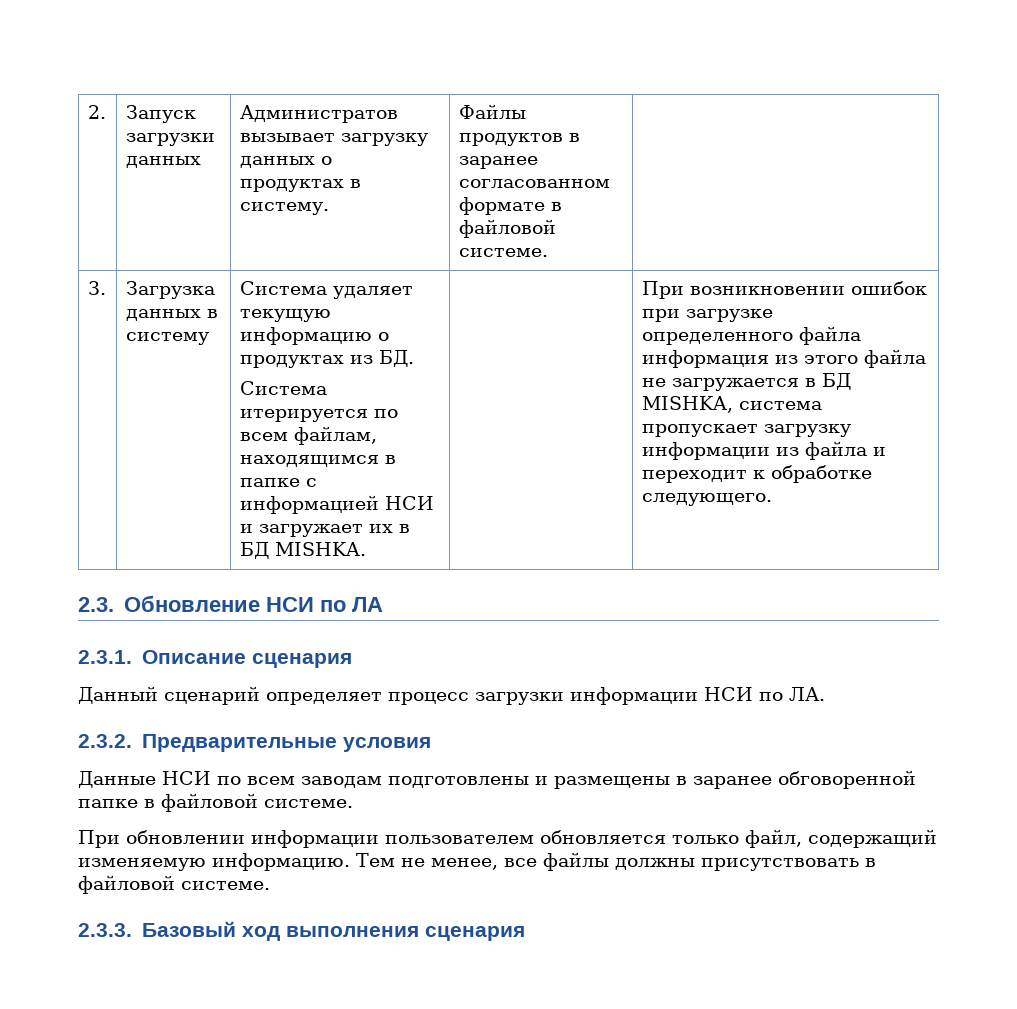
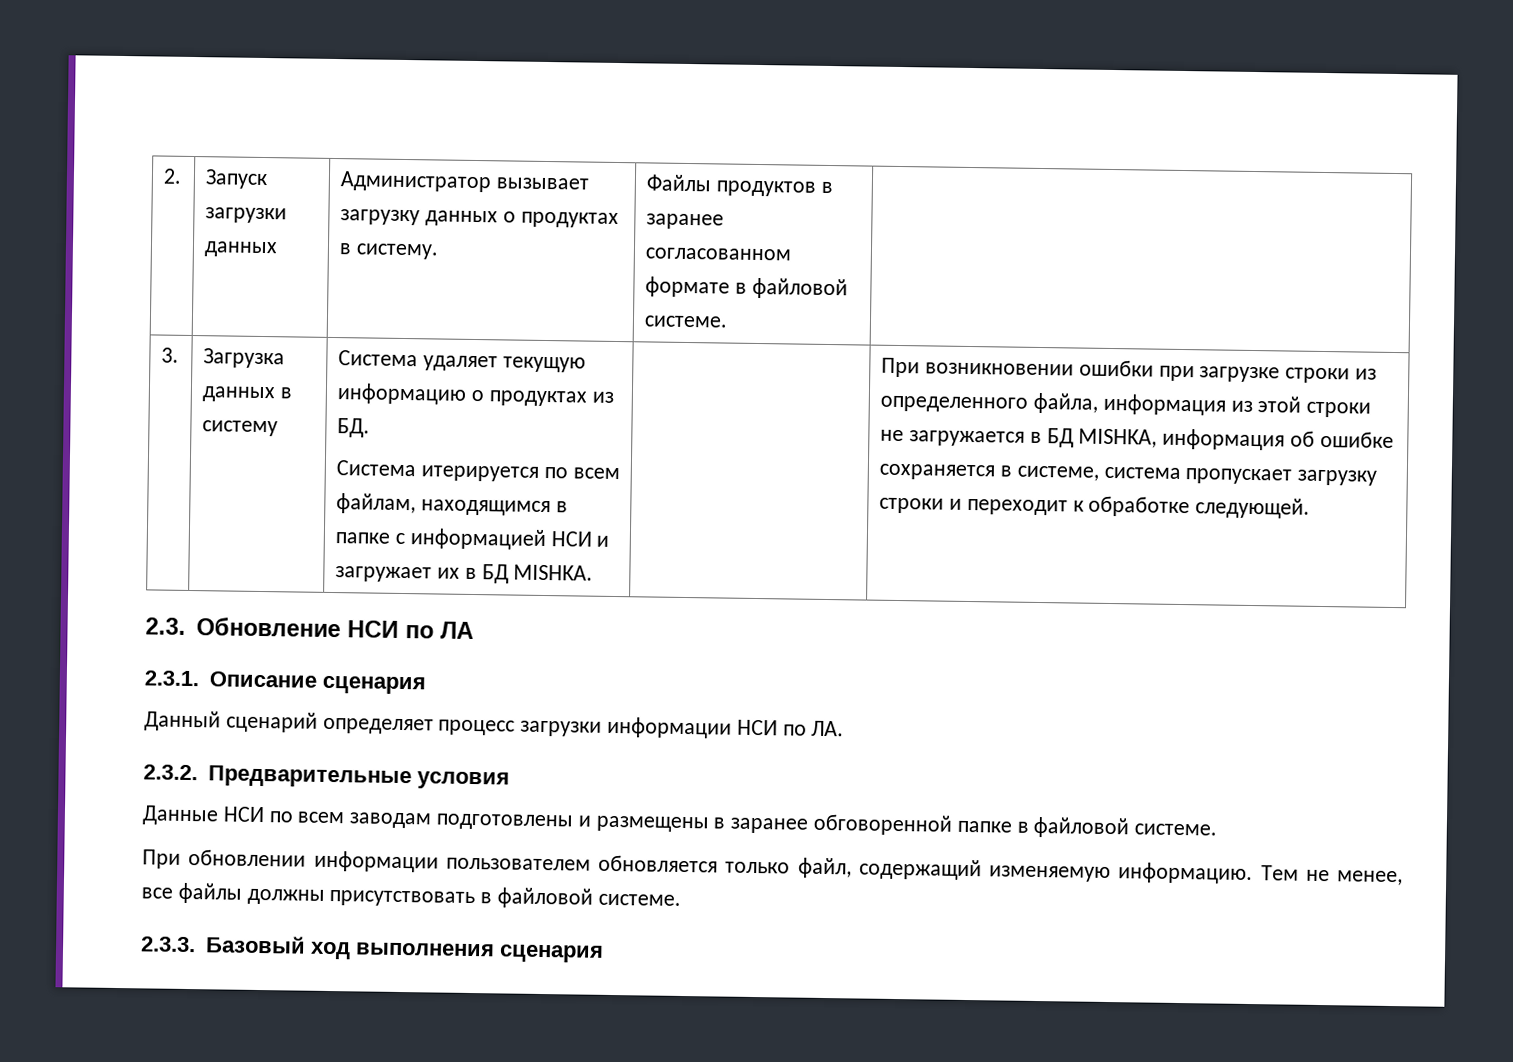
[239,105,398,123] Администратов -> [340,171,493,193] Администратор
[850,281,927,295] ошибок -> [1078,359,1154,377] ошибки
[641,326,861,345] [641,349,926,368] определенного файла информация из этого файла -> [1285,367,1378,384] [880,392,1372,418] строки из определенного файла, информация из этой строки
[738,401,822,410] [641,424,851,437] [641,441,867,460] система пропускает загрузку информации из файла -> [1162,428,1394,451] [879,463,1378,486] [879,497,945,514] информация об ошибке сохраняется в системе, система пропускает загрузку строки
[641,493,772,506] следующего. -> [1195,497,1311,519] следующей.

